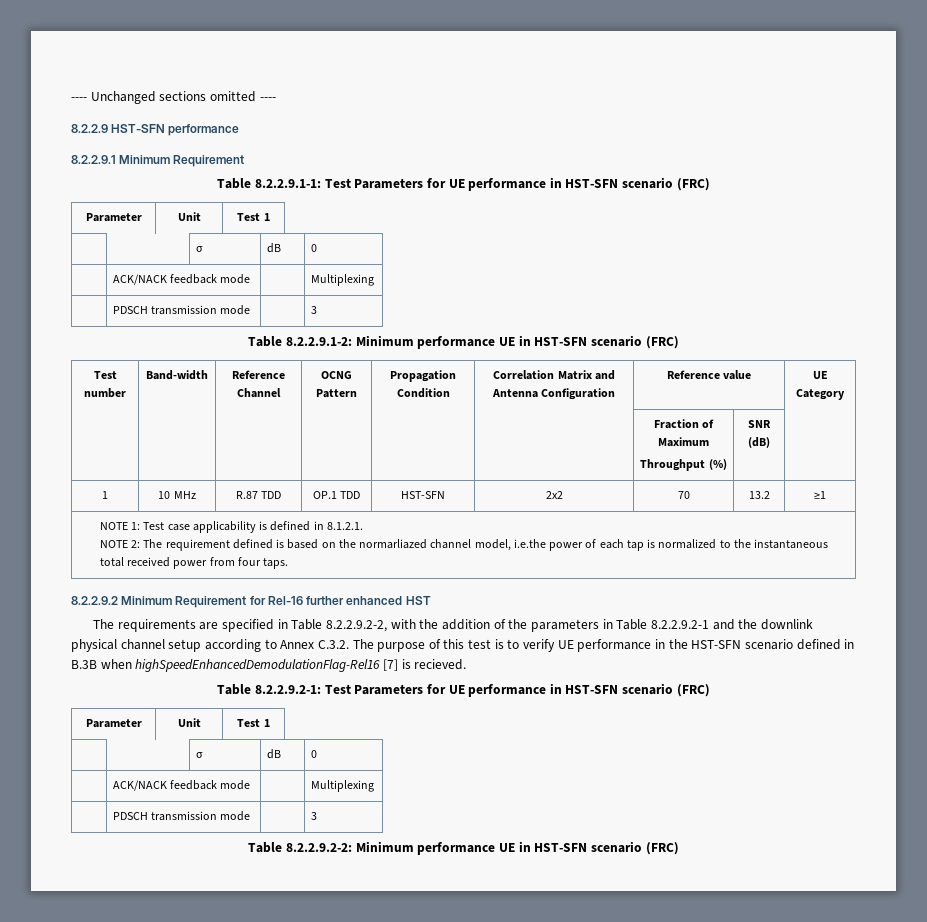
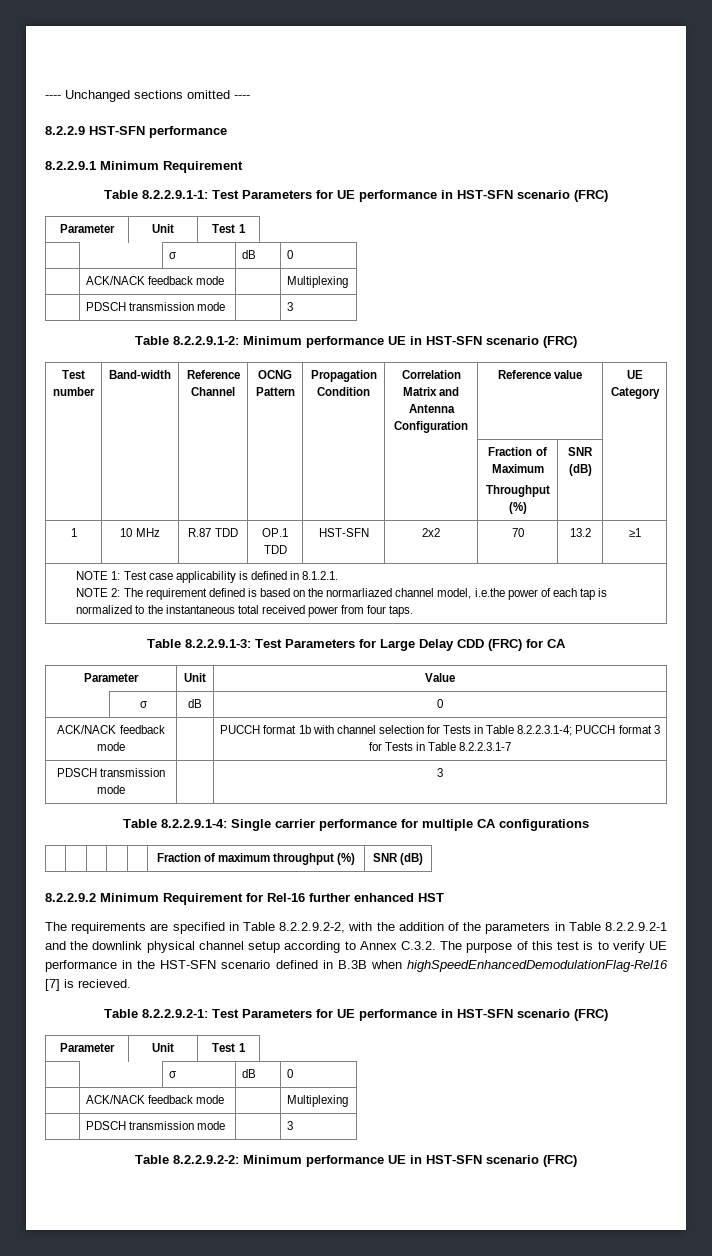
(289, 563) none -> [147,639,566,651] [84,673,139,682] [184,673,206,682] [425,673,455,682] [139,701,147,708] [188,699,202,708] [437,699,443,708] [57,725,165,734] [97,742,125,751] [220,725,660,736] [368,742,512,751] [56,768,166,777] [97,785,125,794] [437,768,443,777] [123,819,589,831] [156,853,356,865] [372,853,424,865] // Table 8.2.2.9.1-3: Test Parameters for Large Delay CDD (FRC) for CA // Parameter | Unit | Value // | σ | dB | 0 // ACK/NACK feedback mode | | PUCCH format 1b with channel selection for Tests in Table 8.2.2.3.1-4; PUCCH format 3 for Tests in Table 8.2.2.3.1-7 // PDSCH transmission mode | | 3 // Table 8.2.2.9.1-4: Single carrier performance for multiple CA configurations // | | | | | Fraction of maximum throughput (%) | SNR (dB)

